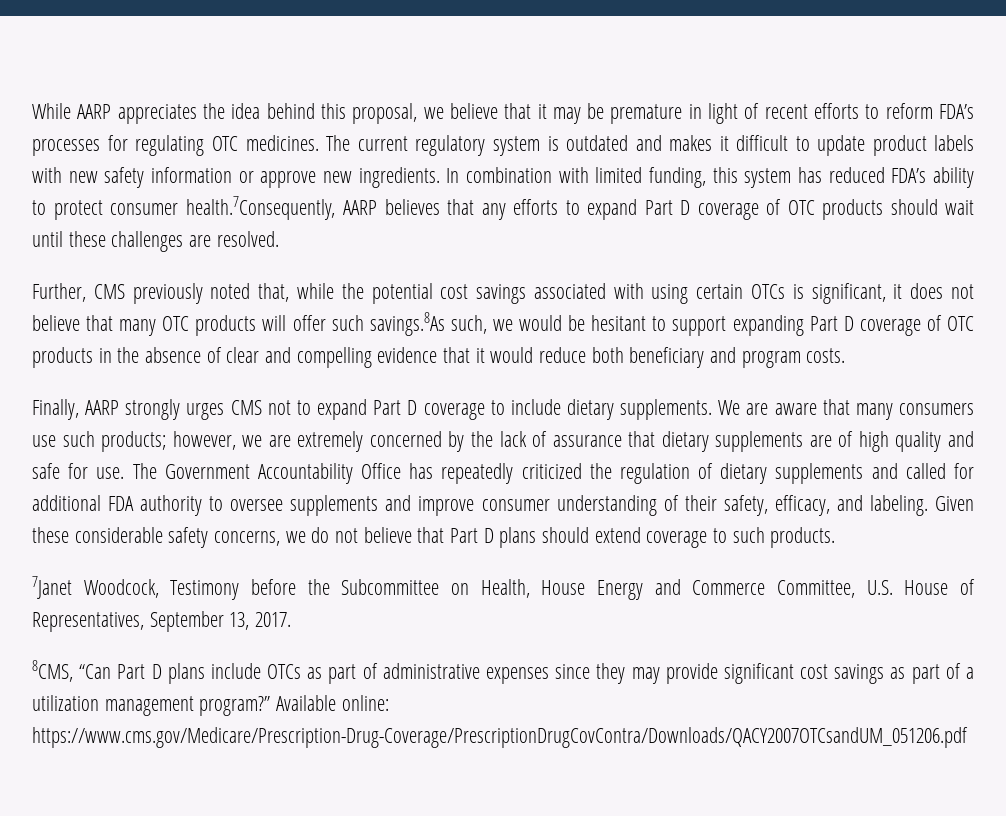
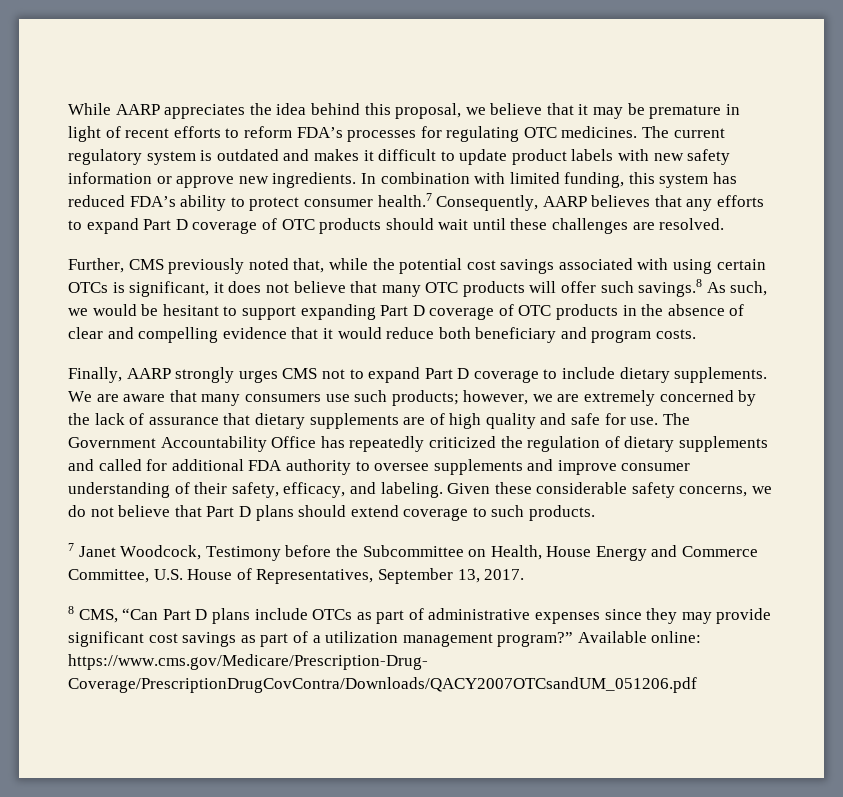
[185,196,336,220] health.7Consequently, -> [377,193,539,211] health.7 Consequently,
[369,312,445,336] savings.8As -> [638,279,726,297] savings.8 As
[32,576,72,599] 7Janet -> [68,543,116,557] 7 Janet
[32,660,73,682] 8CMS, -> [68,606,118,623] 8 CMS,
[32,727,968,748] https://www.cms.gov/Medicare/Prescription-Drug-Coverage/PrescriptionDrugCovContra/Downloads/QACY2007OTCsandUM_051206.pdf -> [68,654,428,670] [68,677,697,693] https://www.cms.gov/Medicare/Prescription-Drug- Coverage/PrescriptionDrugCovContra/Downloads/QACY2007OTCsandUM_051206.pdf

